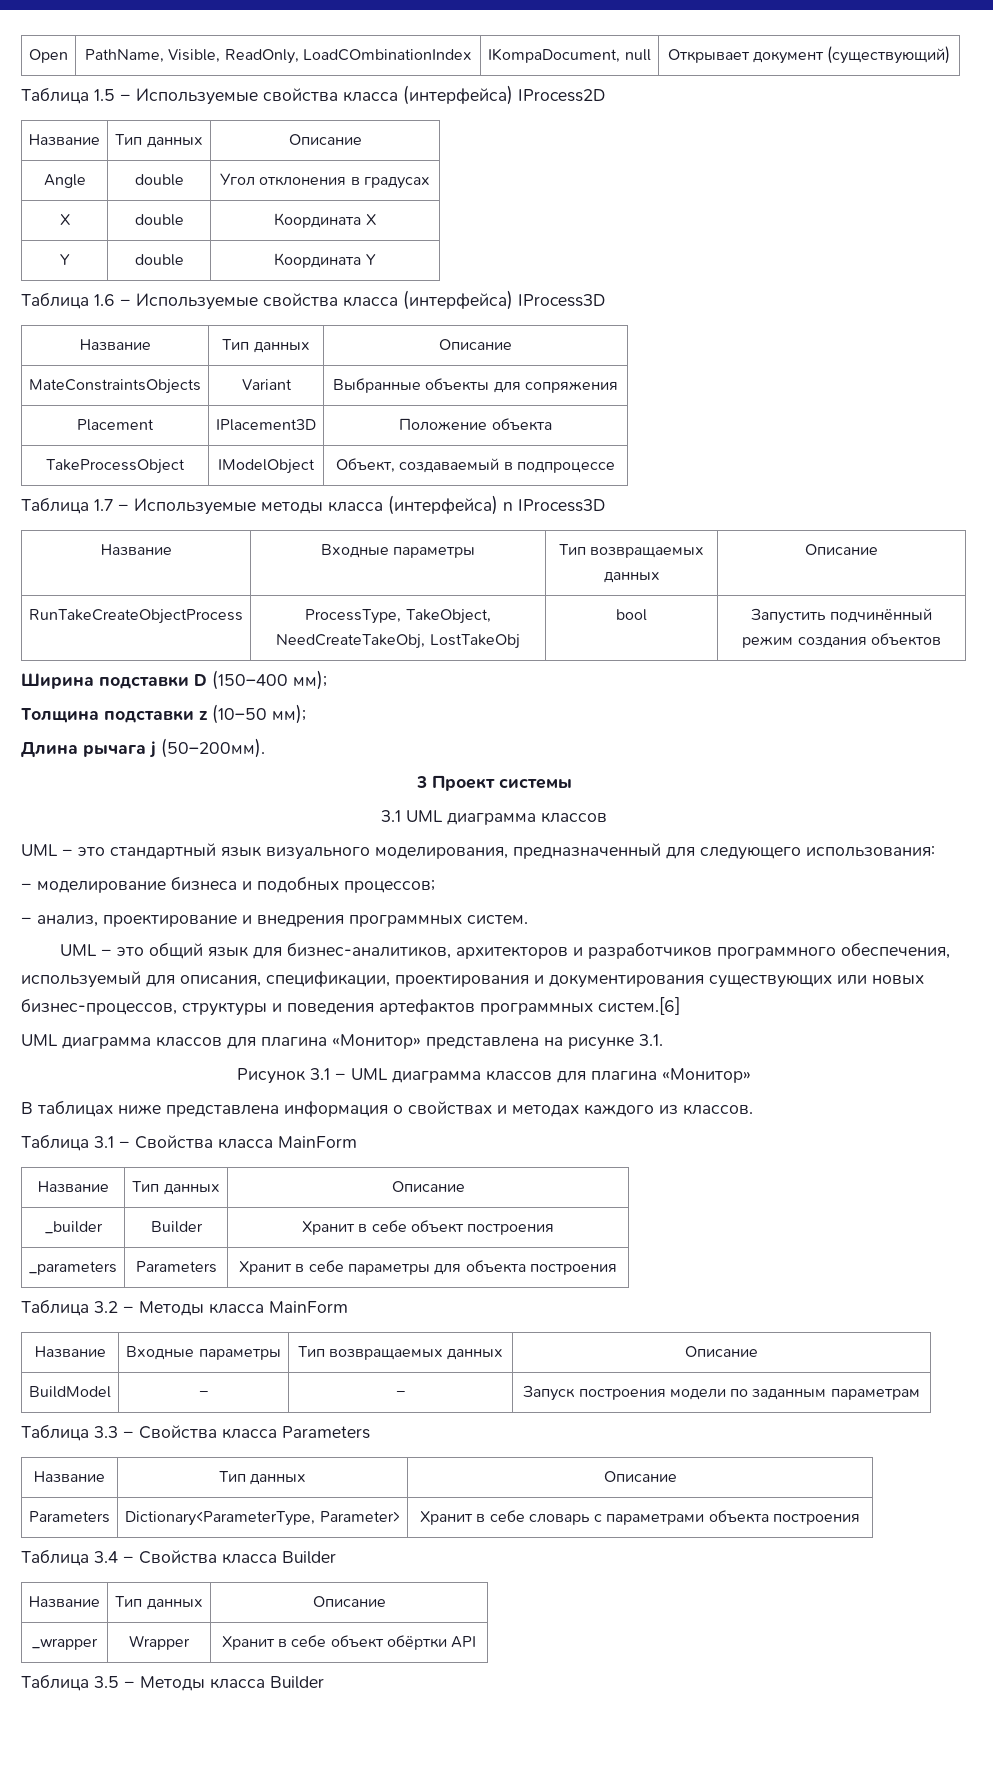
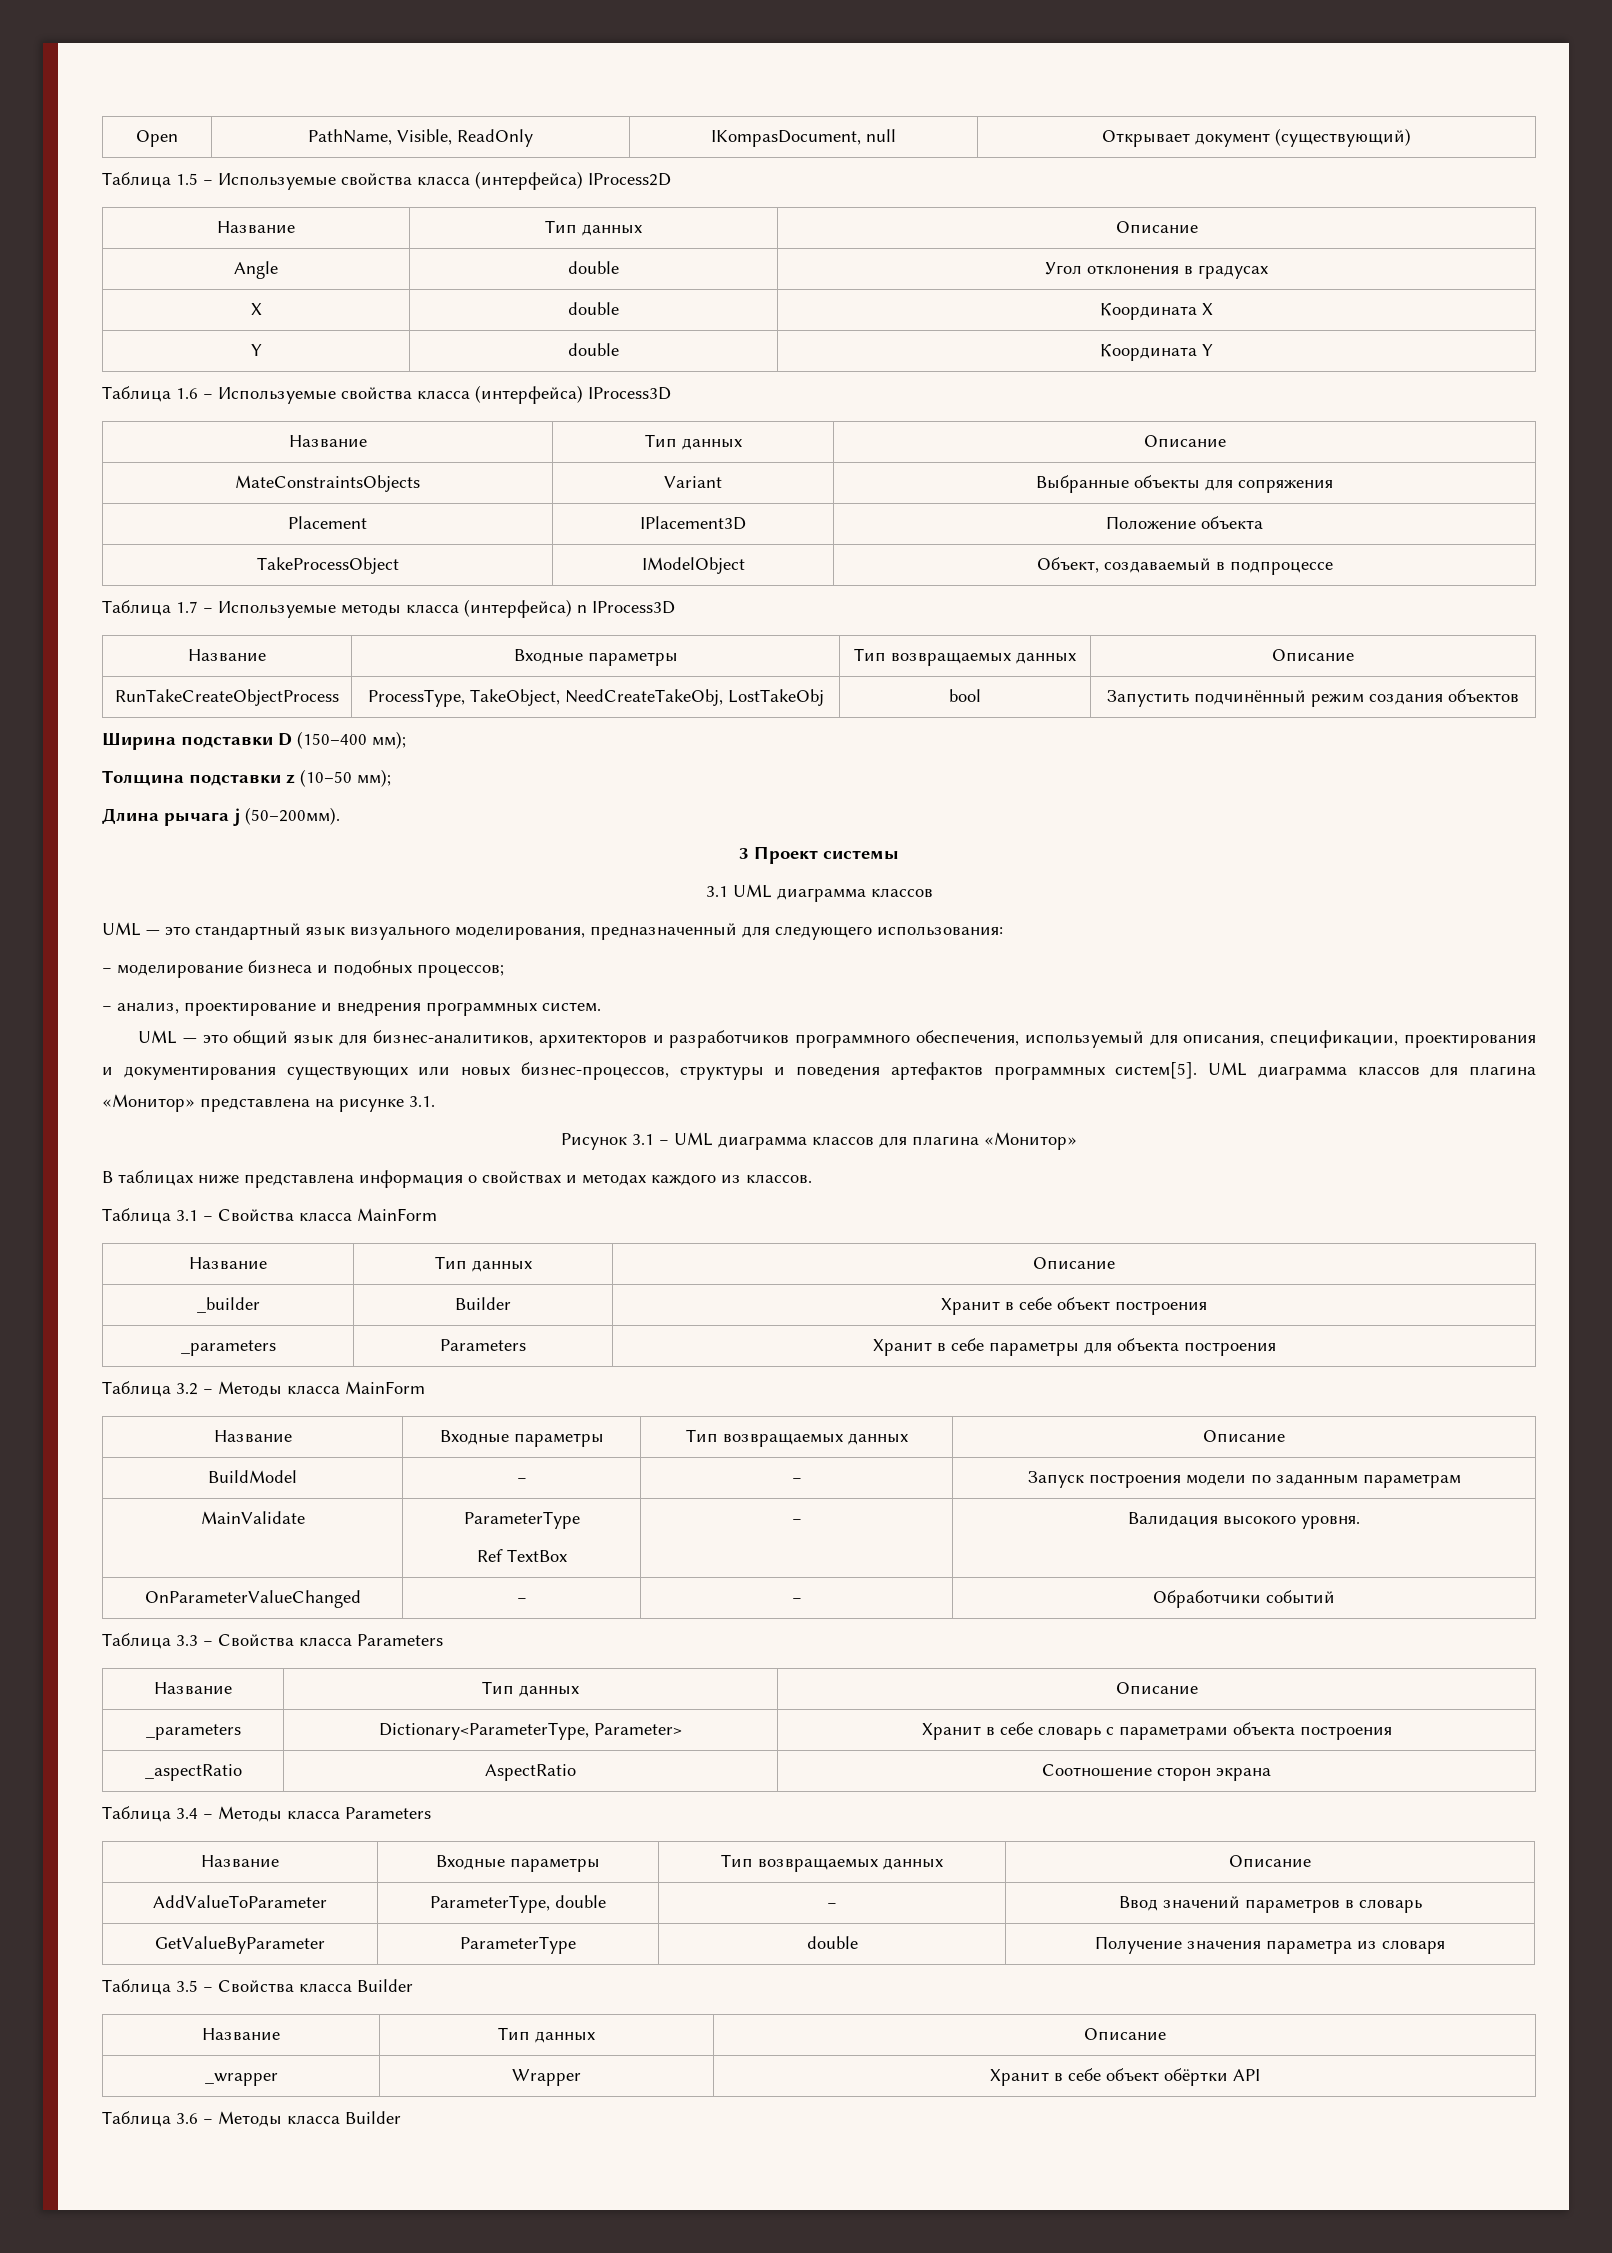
[224,49,471,64] [488,48,621,63] ReadOnly, LoadCOmbinationIndex | IKompaDocument, -> [456,129,533,147] [711,130,861,147] ReadOnly | IKompasDocument,
[62,849,73,856] − -> [146,930,160,935] —
[100,949,112,956] − -> [182,1038,197,1043] —
[598,997,680,1015] систем.[6] // -> [1115,1062,1198,1079] систем[5].
(920, 1394) none -> [200,1511,305,1524] [463,1511,580,1529] [476,1549,567,1562] [791,1519,802,1524] [1128,1512,1360,1529] [144,1590,361,1608] [516,1598,527,1603] [791,1598,802,1603] [1153,1590,1335,1608] // MainValidate | ParameterType // Ref TextBox | − | Валидация высокого уровня. // OnParameterValueChanged | − | − | Обработчики событий
[29,1511,110,1523] Parameters -> [145,1724,241,1740] _parameters
[21,1549,118,1566] // Таблица 3.4 -> [144,1764,242,1781] [484,1764,576,1781] [1042,1764,1271,1781] [102,1806,431,1822] [201,1855,279,1868] [435,1855,600,1872] [721,1854,943,1872] [1229,1855,1311,1867] [153,1895,327,1908] [429,1895,606,1913] [827,1903,837,1908] [1118,1896,1422,1913] [155,1936,325,1954] [459,1936,576,1954] [806,1936,858,1949] [1095,1936,1445,1954] [102,1979,198,1995] // _aspectRatio | AspectRatio | Соотношение сторон экрана // Таблица 3.4 − Методы класса Parameters // Название | Входные параметры | Тип возвращаемых данных | Описание // AddValueToParameter | ParameterType, double | − | Ввод значений параметров в словарь // GetValueByParameter | ParameterType | double | Получение значения параметра из словаря // Таблица 3.5
[94,1676,119,1688] 3.5 -> [176,2113,198,2124] 3.6

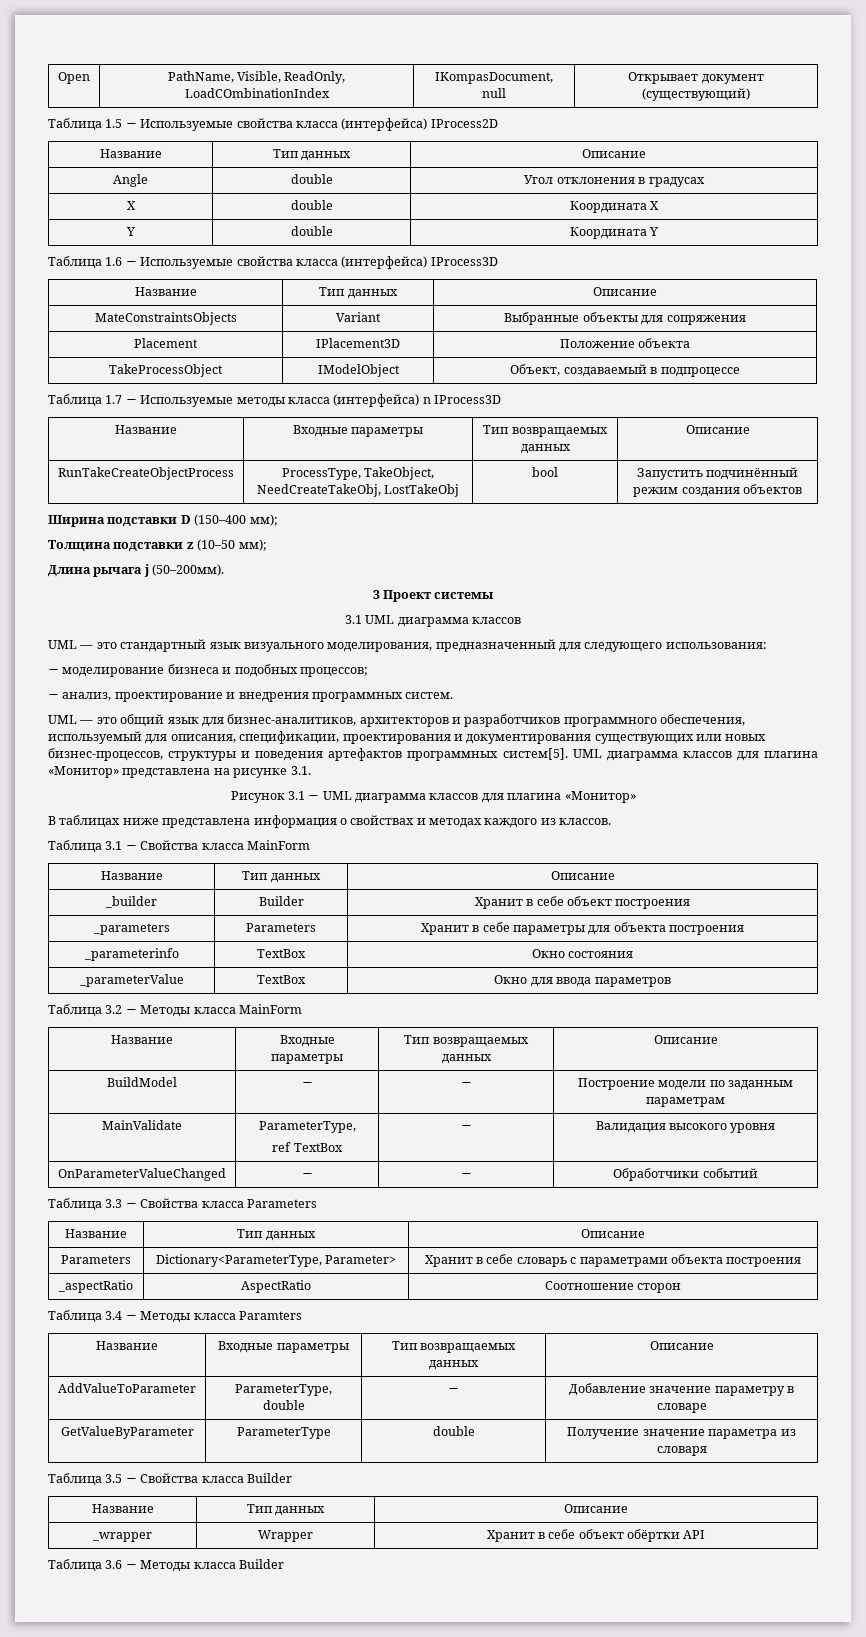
[456,129,533,147] ReadOnly -> [284,71,346,84] [184,88,330,98] ReadOnly, LoadCOmbinationIndex
(1276, 1349) none -> [83,948,179,961] [257,949,306,958] [531,949,634,958] [78,974,184,987] [257,975,306,984] [494,975,671,987] // _parameterinfo | TextBox | Окно состояния // _parameterValue | TextBox | Окно для ввода параметров
[1027,1471,1181,1488] Запуск построения -> [577,1078,655,1090] Построение
[463,1511,580,1529] [476,1549,503,1562] ParameterType // Ref -> [258,1121,356,1133] [272,1142,292,1152] ParameterType, // ref
[1301,1515,1360,1529] уровня. -> [730,1123,776,1133] уровня
[145,1724,241,1740] _parameters -> [61,1255,131,1264] Parameters
[1216,1768,1271,1781] экрана -> (682, 1288) none
[345,1807,431,1819] Parameters -> [238,1311,302,1320] Paramters
[1118,1896,1422,1913] Ввод значений параметров в словарь -> [568,1383,795,1396] [656,1403,707,1413] Добавление значение параметру в словаре
[1187,1941,1261,1949] значения -> [642,1429,705,1436] значение

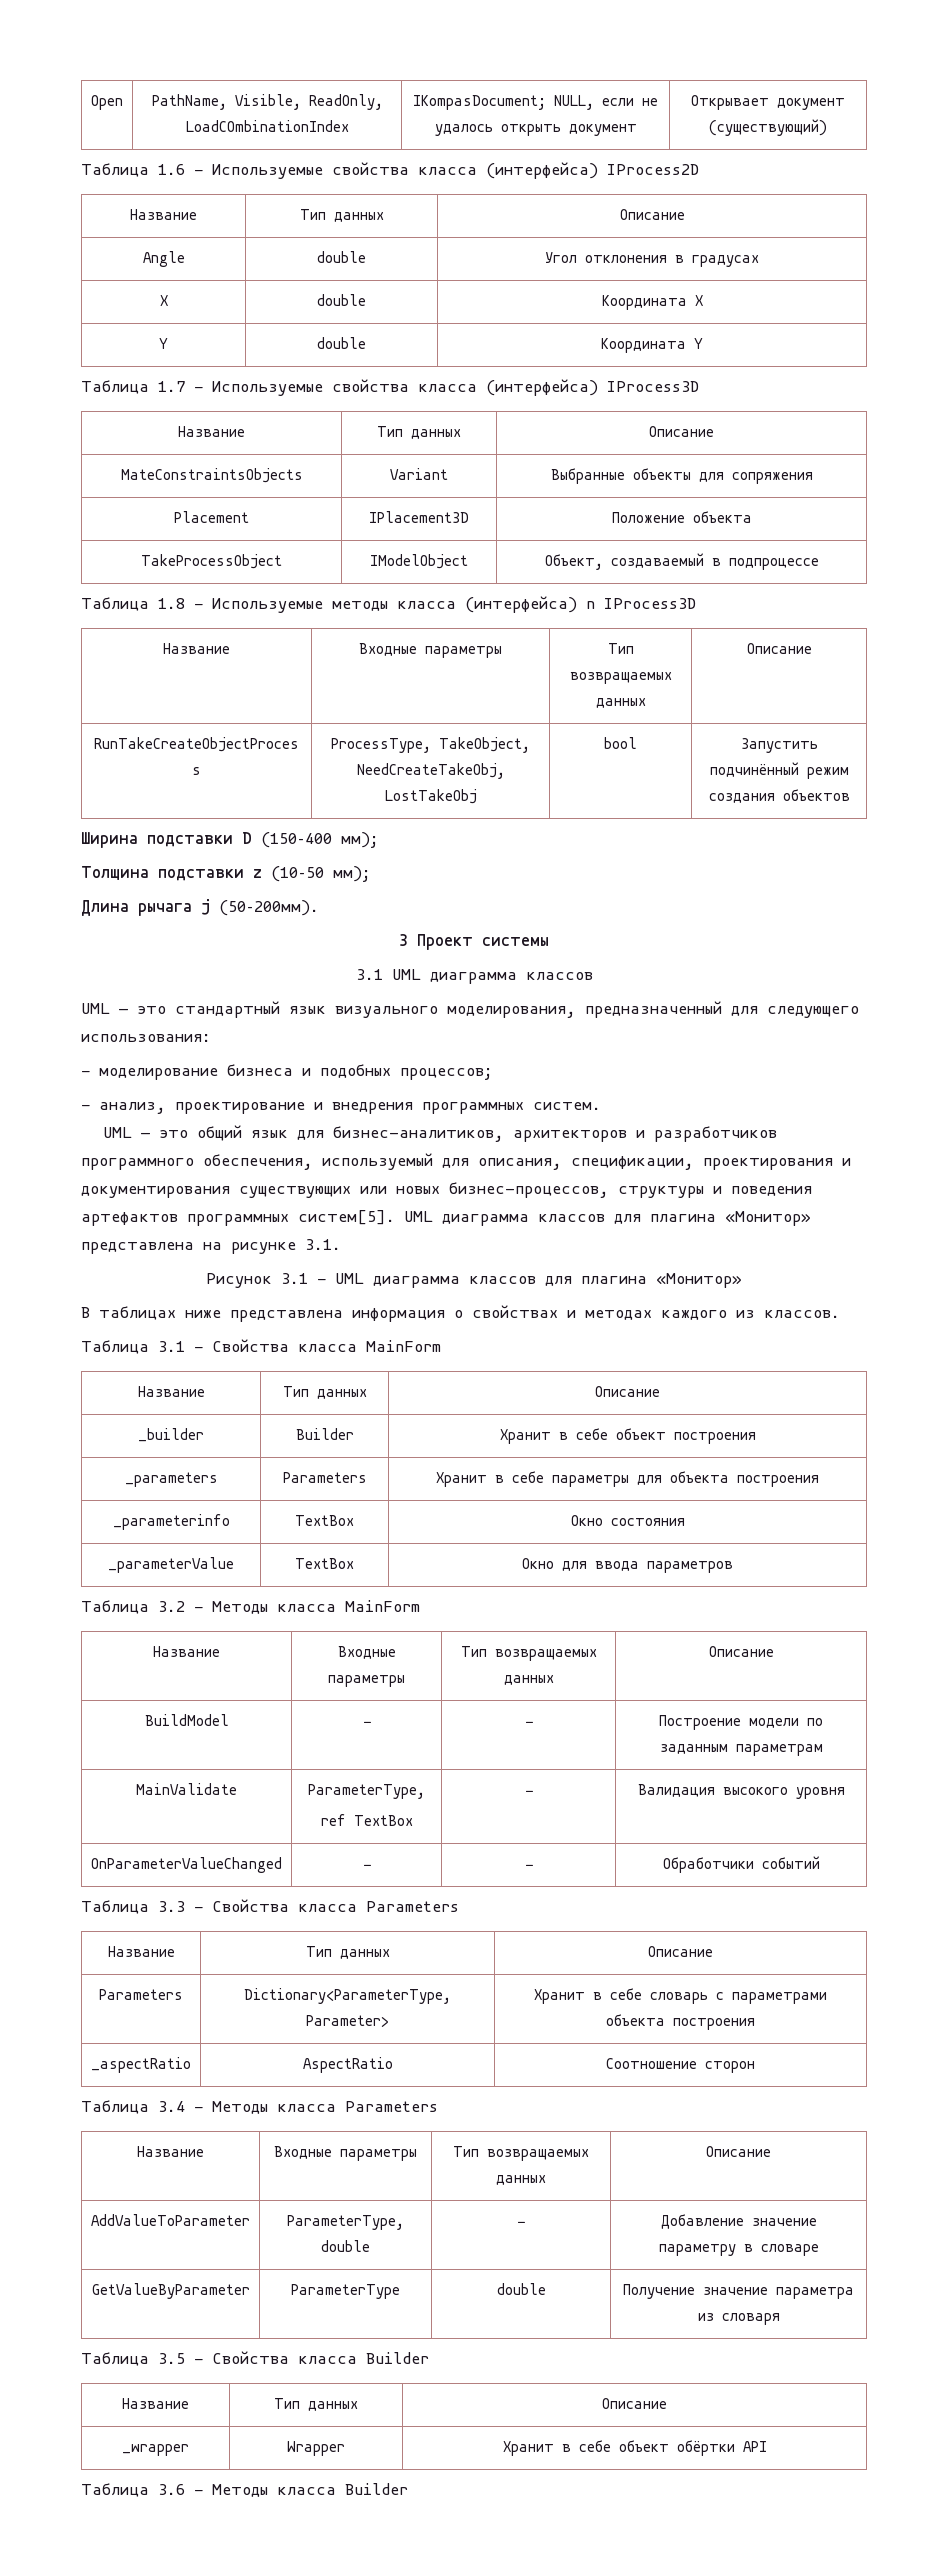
[435,72,553,84] [482,88,506,98] IKompasDocument, null -> [413,95,658,110] [434,124,637,136] IKompasDocument; NULL, если не удалось открыть документ
[105,119,123,128] 1.5 -> [158,164,185,175] 1.6
[105,257,123,266] 1.6 -> [158,381,185,392] 1.7
[105,395,123,404] 1.7 -> [158,598,185,609] 1.8
[238,1311,302,1320] Paramters -> [345,2101,438,2112] Parameters

